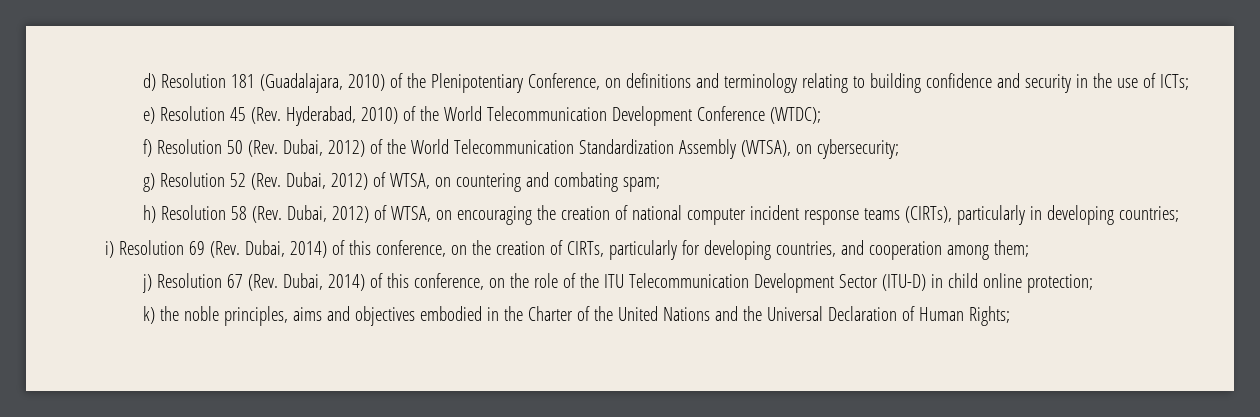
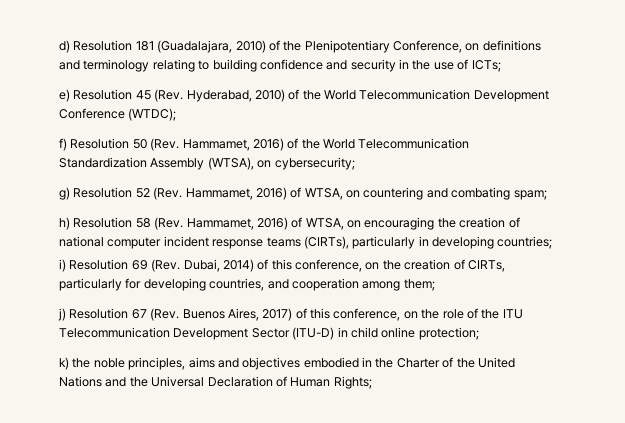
[283,139,366,157] Dubai, 2012) -> [182,138,284,151] Hammamet, 2016)
[286,172,369,190] Dubai, 2012) -> [185,187,287,200] Hammamet, 2016)
[287,205,370,223] Dubai, 2012) -> [186,217,288,230] Hammamet, 2016)
[283,273,366,291] Dubai, 2014) -> [182,308,293,321] Buenos Aires, 2017)

